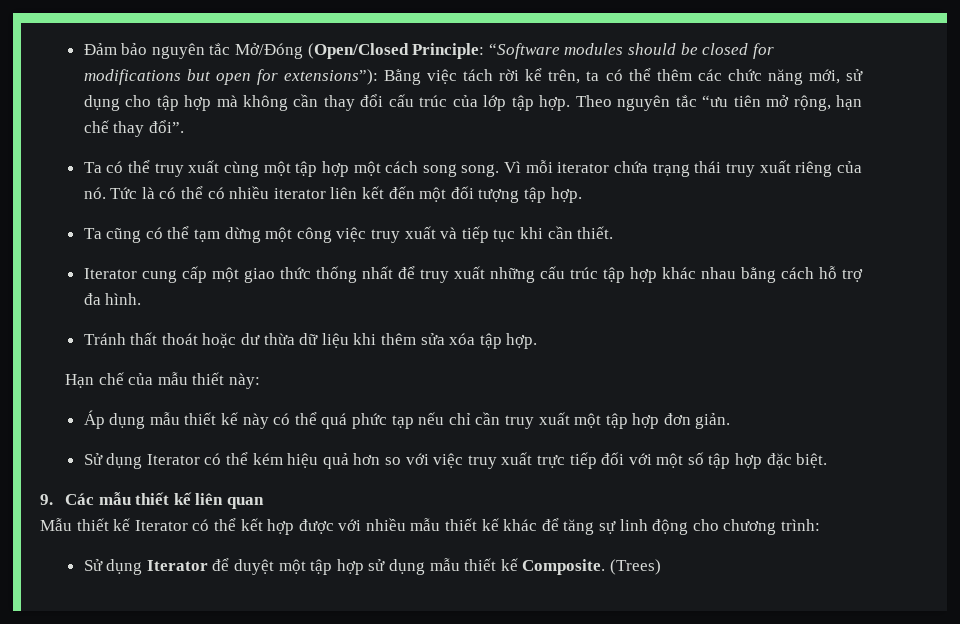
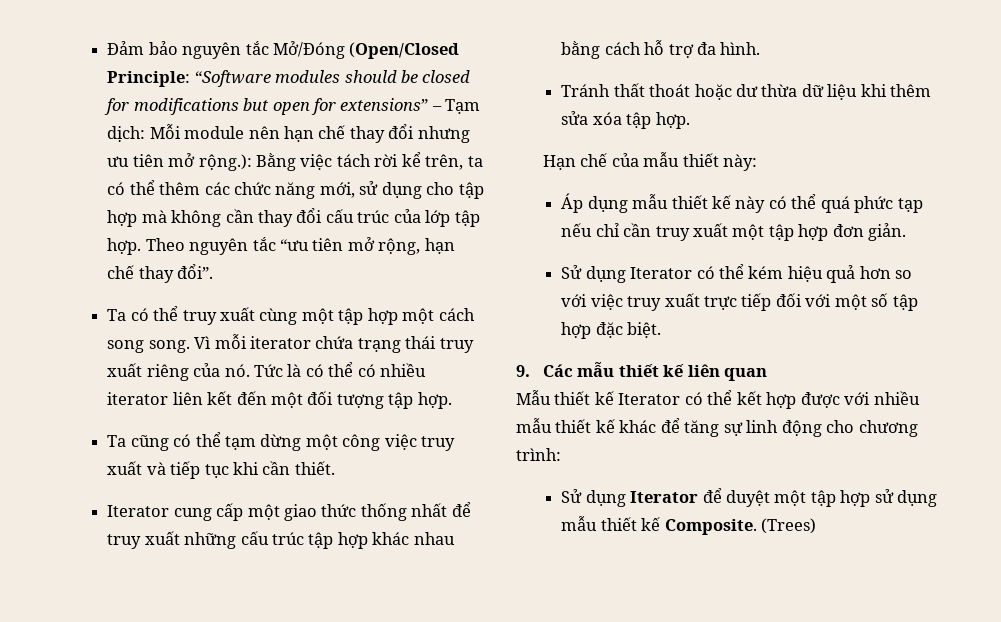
[283,69,378,85] extensions”): -> [340,98,481,114] [107,124,470,143] [107,153,252,171] extensions” – Tạm dịch: Mỗi module nên hạn chế thay đổi nhưng ưu tiên mở rộng.):

